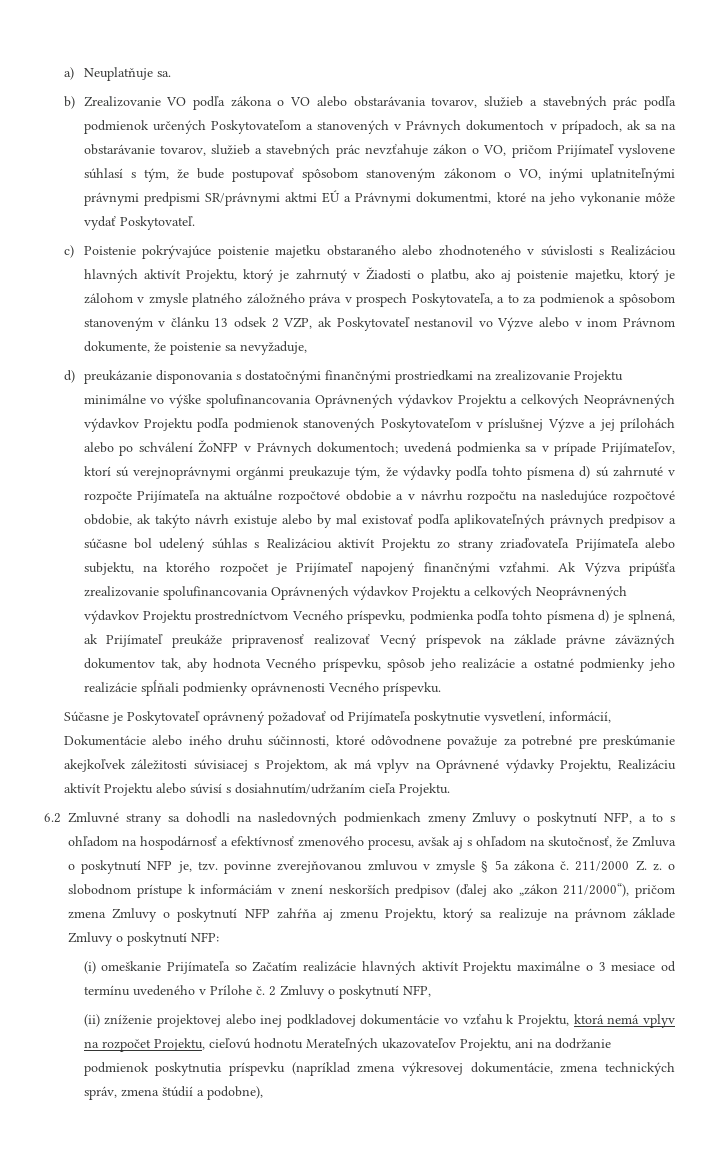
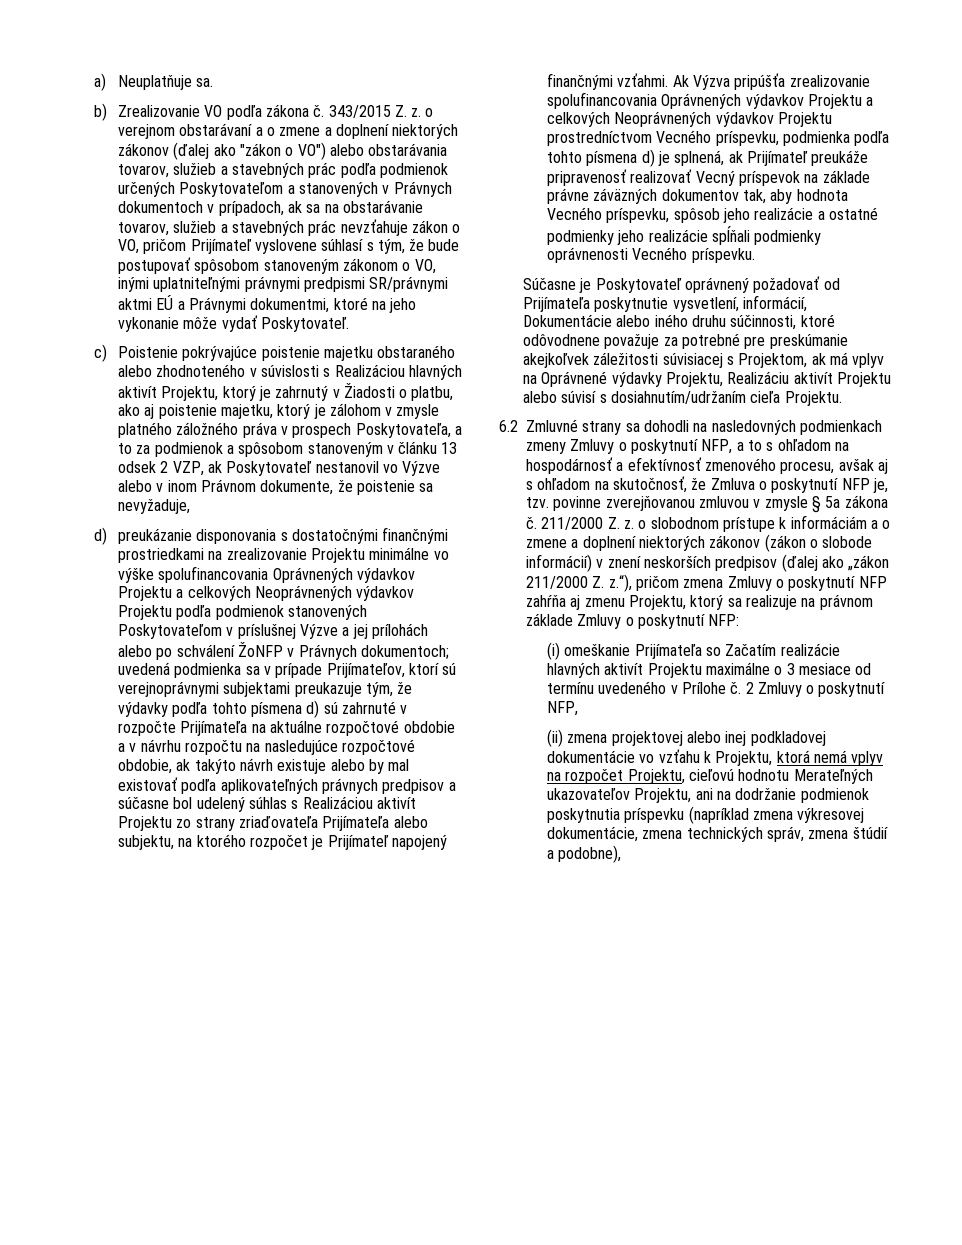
[277,97,311,106] o VO -> [313,105,434,118] [117,123,459,139] [117,142,326,160] č. 343/2015 Z. z. o verejnom obstarávaní a o zmene a doplnení niektorých zákonov (ďalej ako "zákon o VO")
[236,466,285,480] orgánmi -> [223,682,291,697] subjektami
(273, 889) none -> [870,520,891,529] [526,534,873,552] [526,554,592,572] a o zmene a doplnení niektorých zákonov (zákon o slobode informácií)
[563,883,630,897] 211/2000“), -> [526,574,632,592] 211/2000 Z. z.“),
[104,1014,153,1025] zníženie -> [567,734,608,743] zmena

